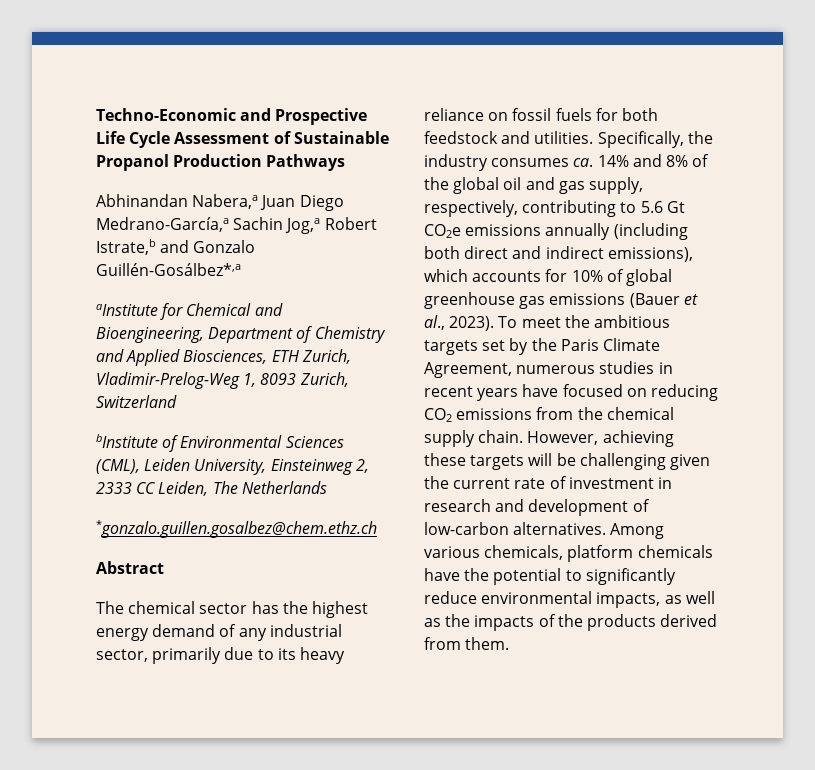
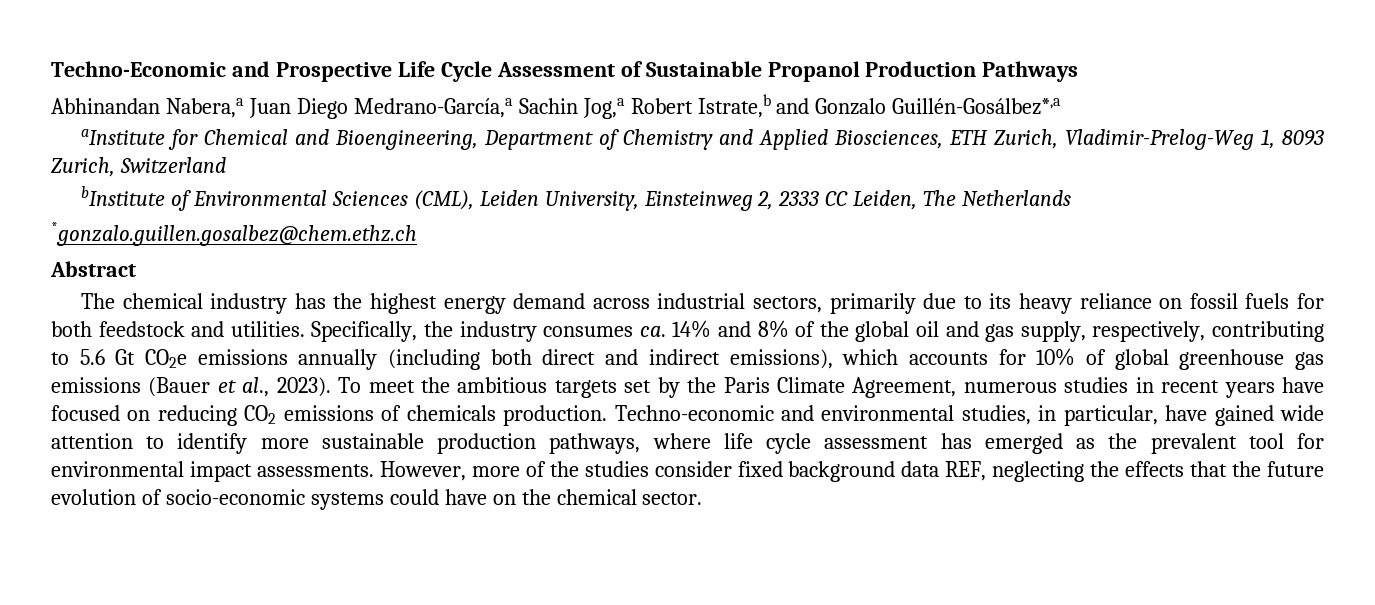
[199,603,248,614] sector -> [210,293,288,314] industry
[219,624,342,641] [96,649,148,662] of any industrial sector, -> [592,293,822,313] across industrial sectors,
[536,407,674,420] [424,430,674,447] [424,453,710,470] [424,476,672,489] [424,499,650,516] [424,522,665,539] [424,545,713,562] [424,568,676,585] [424,591,715,608] [424,614,718,631] [424,637,510,650] from the chemical supply chain. However, achieving these targets will be challenging given the current rate of investment in research and development of low-carbon alternatives. Among various chemicals, platform chemicals have the potential to significantly reduce environmental impacts, as well as the impacts of the products derived from them. -> [381,405,1324,426] [51,433,1325,454] [51,461,1324,482] [51,489,703,510] of chemicals production. Techno-economic and environmental studies, in particular, have gained wide attention to identify more sustainable production pathways, where life cycle assessment has emerged as the prevalent tool for environmental impact assessments. However, more of the studies consider fixed background data REF, neglecting the effects that the future evolution of socio-economic systems could have on the chemical sector.

